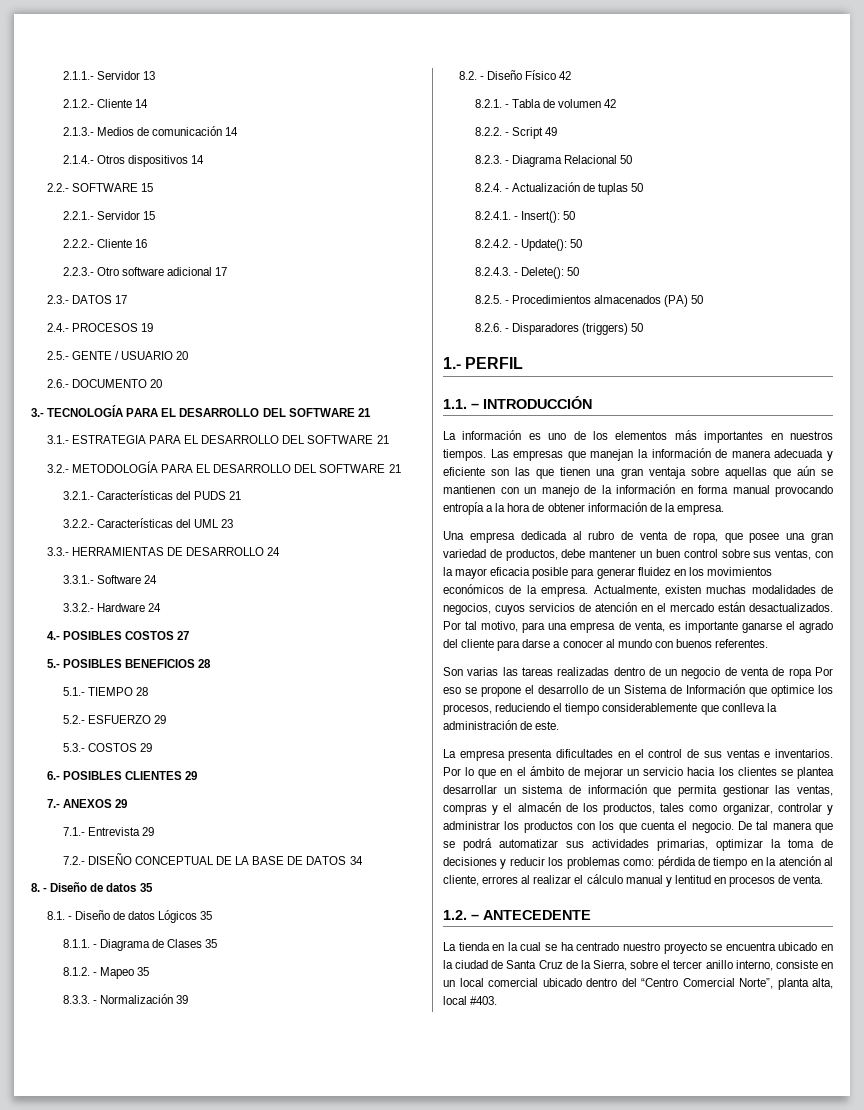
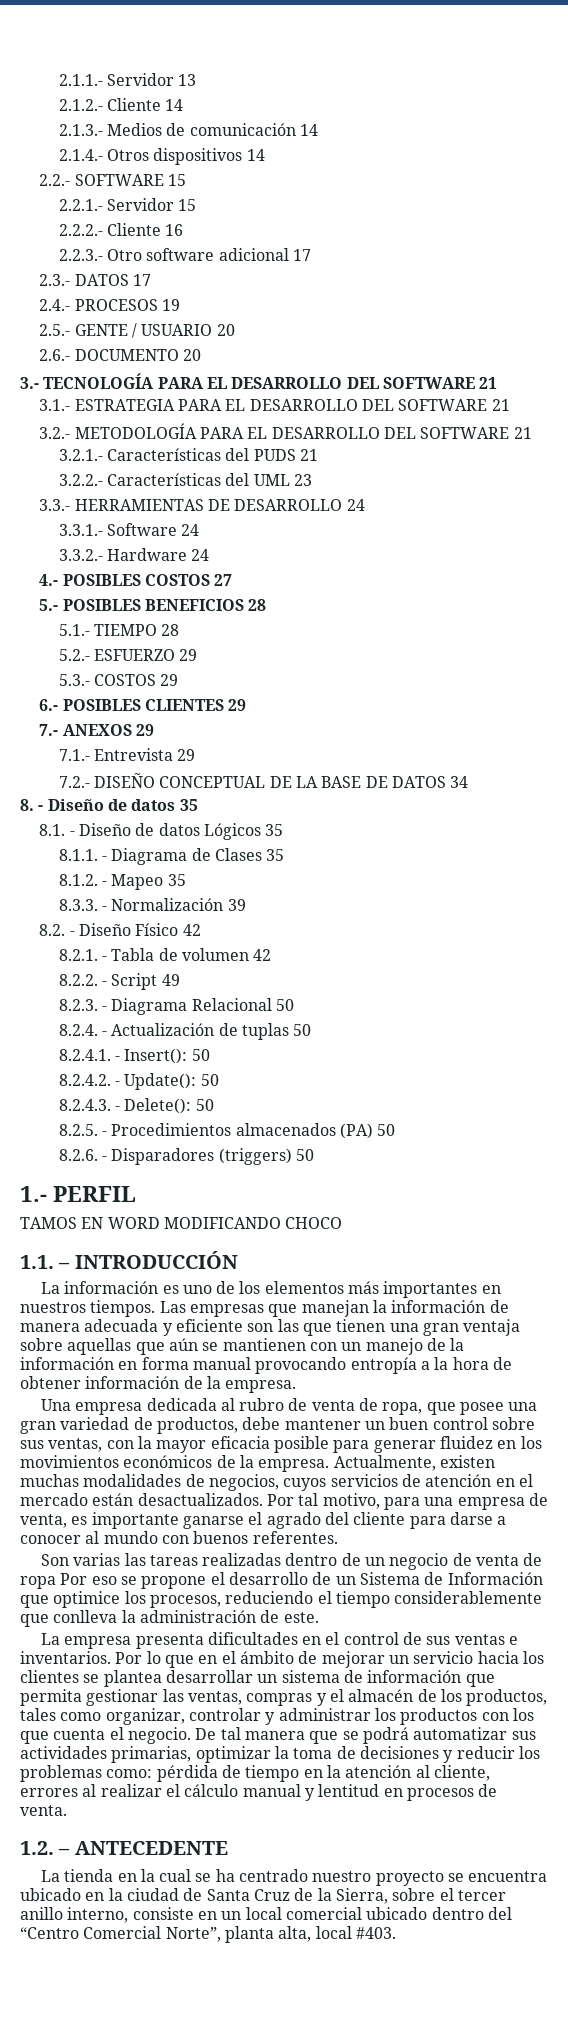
(524, 363) none -> [20,1217,343,1229] // TAMOS EN WORD MODIFICANDO CHOCO

